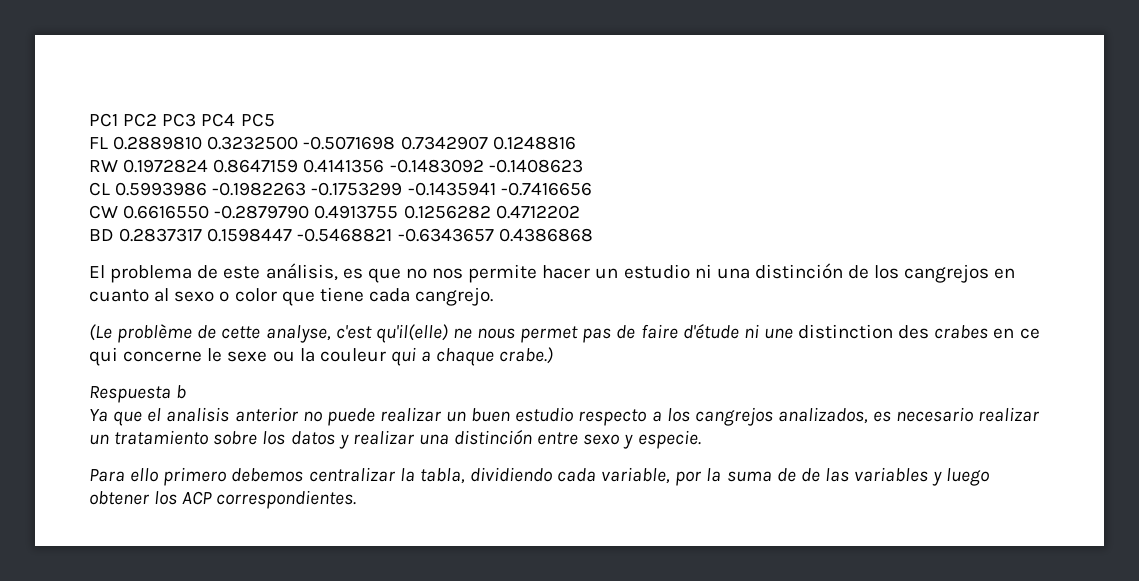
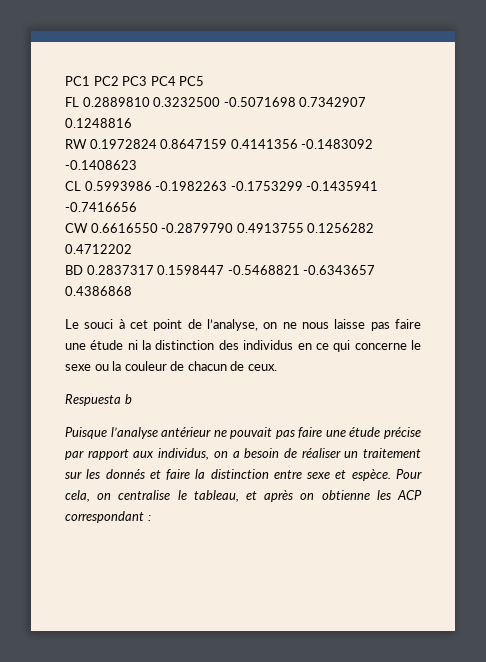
[89,263,1016,283] [89,287,494,306] [89,323,793,343] El problema de este análisis, es que no nos permite hacer un estudio ni una distinción de los cangrejos en cuanto al sexo o color que tiene cada cangrejo. // (Le problème de cette analyse, c'est qu'il(elle) ne nous permet pas de faire d'étude ni une -> [65,319,421,331] [65,340,152,350] Le souci à cet point de l’analyse, on ne nous laisse pas faire une étude ni la
[934,325,989,339] crabes -> [243,340,294,350] individus
[390,347,554,366] [89,385,187,403] [89,407,1041,426] [89,429,701,449] [89,467,991,486] [89,490,357,509] qui a chaque crabe.) // Respuesta b // Ya que el analisis anterior no puede realizar un buen estudio respecto a los cangrejos analizados, es necesario realizar un tratamiento sobre los datos y realizar una distinción entre sexo y especie. // Para ello primero debemos centralizar la tabla, dividiendo cada variable, por la suma de de las variables y luego obtener los ACP correspondientes. -> [170,361,277,371] [65,394,132,406] [65,427,421,439] [65,448,421,460] [65,469,422,481] [65,490,422,502] [65,511,151,523] de chacun de ceux. // Respuesta b // Puisque l’analyse antérieur ne pouvait pas faire une étude précise par rapport aux individus, on a besoin de réaliser un traitement sur les donnés et faire la distinction entre sexe et espèce. Pour cela, on centralise le tableau, et après on obtienne les ACP correspondant :

